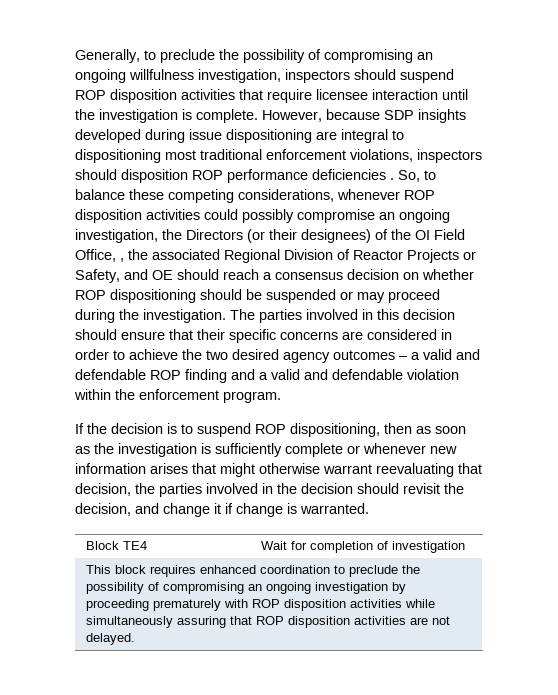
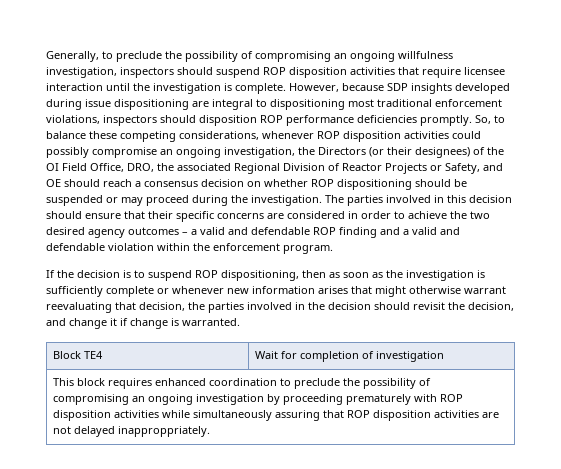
[390,178,394,180] . -> [420,115,472,126] promptly.
[120,258,124,262] , -> [127,163,154,172] DRO,
[86,633,136,645] delayed. -> [74,426,211,437] delayed inapproppriately.

